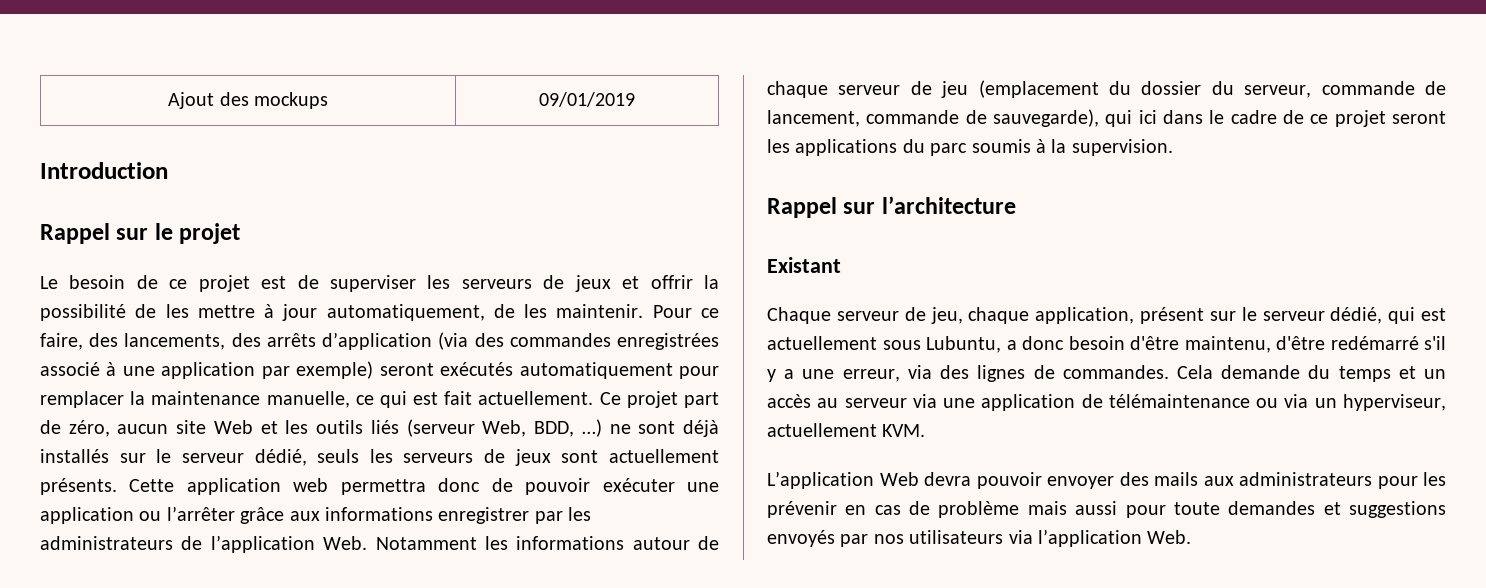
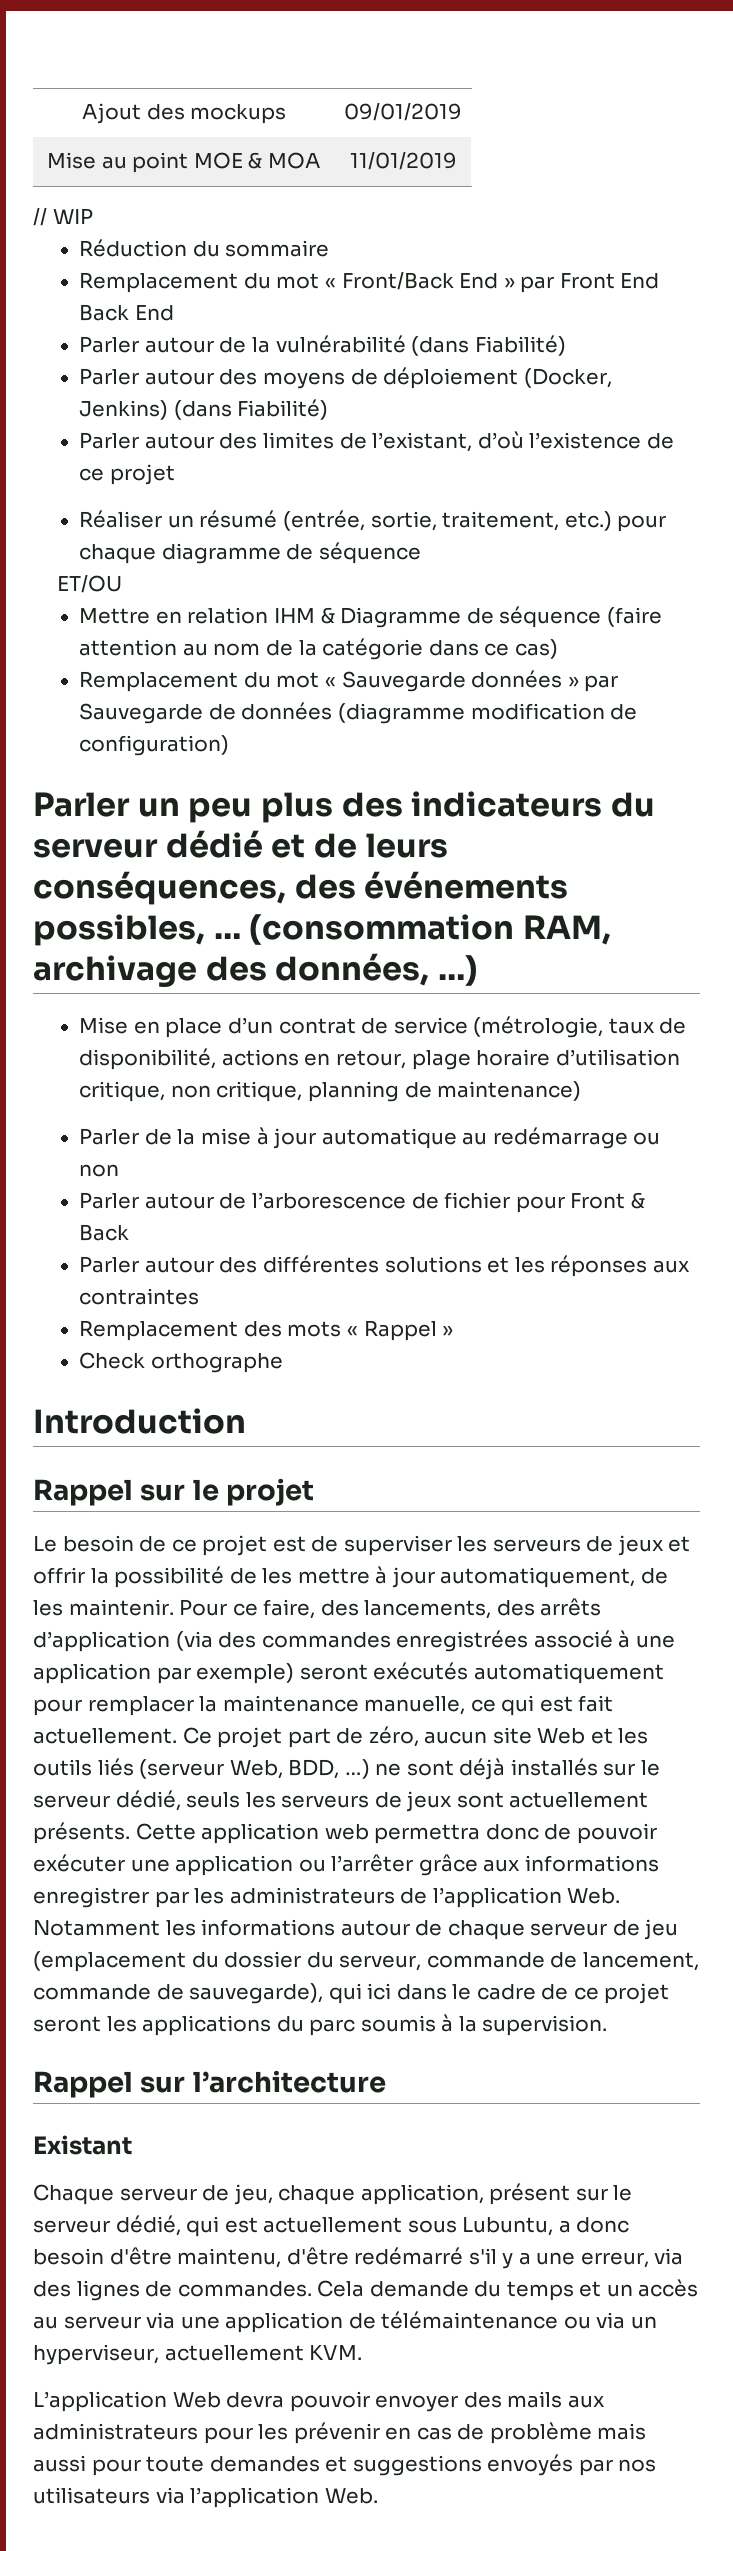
(635, 99) none -> [47,152,321,173] [349,152,457,170] [33,208,93,226] [79,239,330,257] [79,272,660,293] [79,304,174,321] [79,335,566,356] [79,367,612,389] [79,399,329,420] [79,431,674,452] [79,464,175,485] [79,510,667,532] [79,542,422,564] [56,575,122,593] [79,606,662,628] [79,638,558,660] [79,670,619,692] [79,702,638,724] [79,735,230,756] [33,791,655,823] [33,830,448,858] [33,871,569,905] [33,914,611,946] [33,953,478,987] [79,1016,687,1038] [79,1048,680,1070] [79,1081,582,1102] [79,1127,661,1149] [79,1164,120,1177] [79,1192,645,1213] [79,1224,130,1241] [79,1255,690,1277] [79,1288,200,1305] [79,1320,454,1341] [79,1352,283,1373] // Mise au point MOE & MOA | 11/01/2019 // // WIP // Réduction du sommaire // Remplacement du mot « Front/Back End » par Front End Back End // Parler autour de la vulnérabilité (dans Fiabilité) // Parler autour des moyens de déploiement (Docker, Jenkins) (dans Fiabilité) // Parler autour des limites de l’existant, d’où l’existence de ce projet // Réaliser un résumé (entrée, sortie, traitement, etc.) pour chaque diagramme de séquence // ET/OU // Mettre en relation IHM & Diagramme de séquence (faire attention au nom de la catégorie dans ce cas) // Remplacement du mot « Sauvegarde données » par Sauvegarde de données (diagramme modification de configuration) // Parler un peu plus des indicateurs du serveur dédié et de leurs conséquences, des événements possibles, … (consommation RAM, archivage des données, …) // Mise en place d’un contrat de service (métrologie, taux de disponibilité, actions en retour, plage horaire d’utilisation critique, non critique, planning de maintenance) // Parler de la mise à jour automatique au redémarrage ou non // Parler autour de l’arborescence de fichier pour Front & Back // Parler autour des différentes solutions et les réponses aux contraintes // Remplacement des mots « Rappel » // Check orthographe

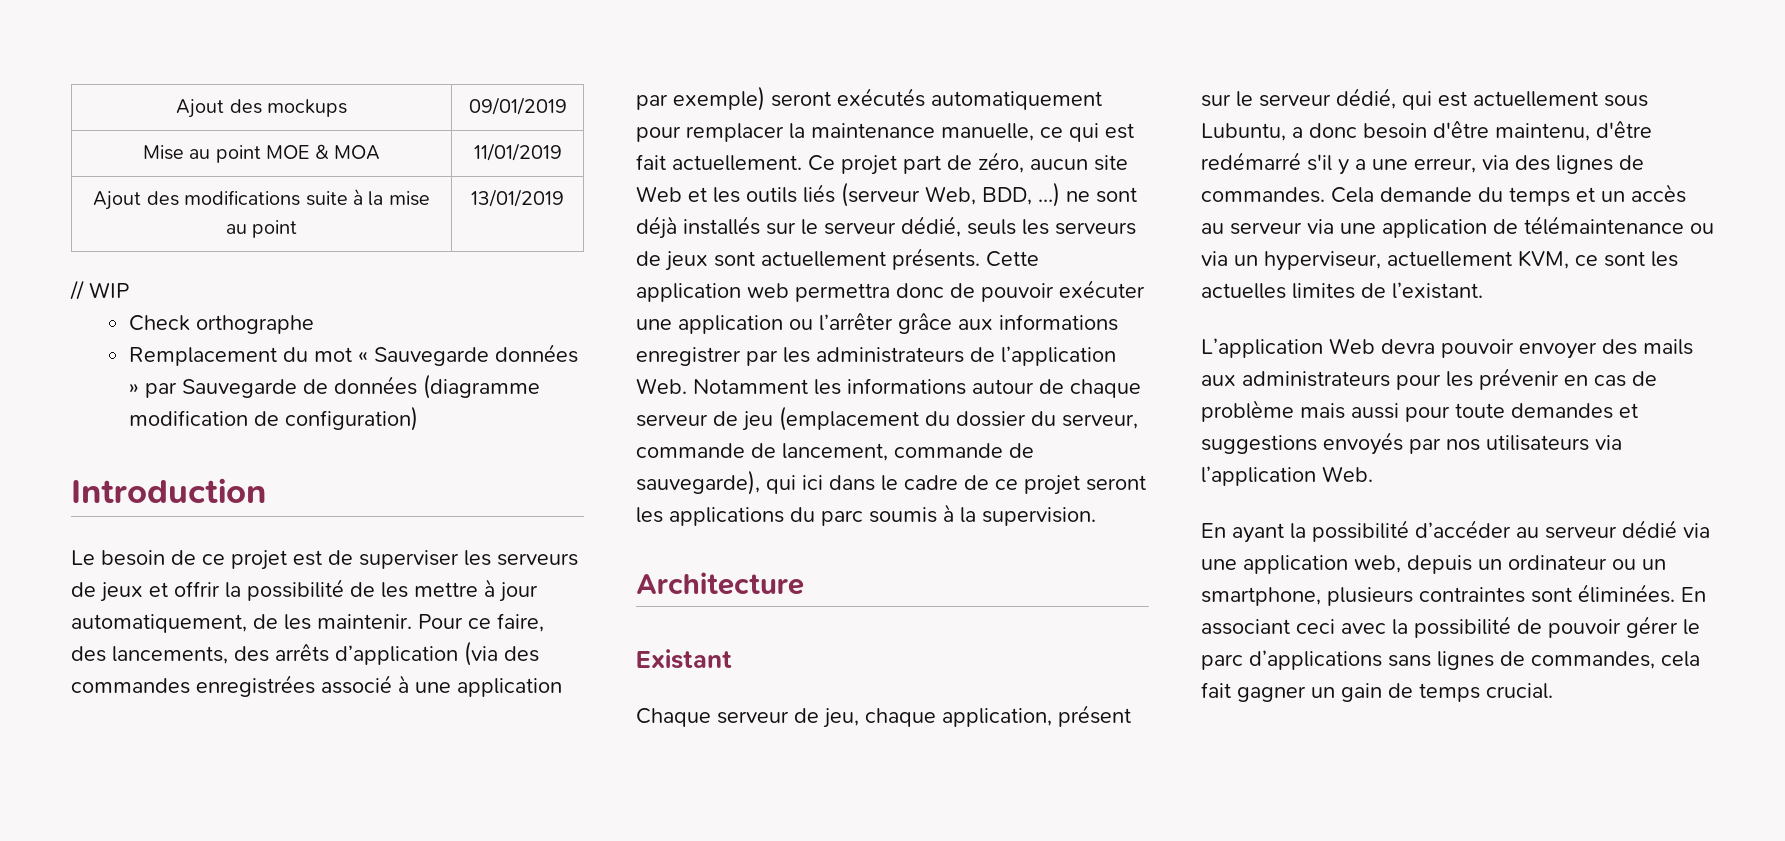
[33,208,93,226] [79,239,330,257] [79,272,660,293] [79,304,174,321] [79,335,566,356] [79,367,612,389] [79,399,329,420] [79,431,674,452] [79,464,175,485] [79,510,667,532] [79,542,422,564] [56,575,122,593] [79,606,662,628] [79,638,558,660] // // WIP // Réduction du sommaire // Remplacement du mot « Front/Back End » par Front End Back End // Parler autour de la vulnérabilité (dans Fiabilité) // Parler autour des moyens de déploiement (Docker, Jenkins) (dans Fiabilité) // Parler autour des limites de l’existant, d’où l’existence de ce projet // Réaliser un résumé (entrée, sortie, traitement, etc.) pour chaque diagramme de séquence // ET/OU // Mettre en relation IHM & Diagramme de séquence (faire attention au nom de la catégorie dans ce cas) -> [93,189,430,210] [225,220,298,238] [471,189,564,207] [70,280,129,300] [128,315,314,334] // Ajout des modifications suite à la mise au point | 13/01/2019 // // WIP // Check orthographe
[33,791,655,823] [33,830,448,858] [33,871,569,905] [33,914,611,946] [33,953,478,987] [79,1016,687,1038] [79,1048,680,1070] [79,1081,582,1102] [79,1127,661,1149] [79,1164,120,1177] [79,1192,645,1213] [79,1224,130,1241] [79,1255,690,1277] [79,1288,200,1305] [79,1320,454,1341] [79,1352,283,1373] [33,1408,246,1434] [33,1478,315,1506] Parler un peu plus des indicateurs du serveur dédié et de leurs conséquences, des événements possibles, … (consommation RAM, archivage des données, …) // Mise en place d’un contrat de service (métrologie, taux de disponibilité, actions en retour, plage horaire d’utilisation critique, non critique, planning de maintenance) // Parler de la mise à jour automatique au redémarrage ou non // Parler autour de l’arborescence de fichier pour Front & Back // Parler autour des différentes solutions et les réponses aux contraintes // Remplacement des mots « Rappel » // Check orthographe // Introduction // Rappel sur le projet -> [71,478,266,503] Introduction
[33,2070,386,2098] Rappel sur l’architecture -> [636,572,804,595] Architecture
[309,2345,363,2360] KVM. -> [1518,250,1678,269] [1201,282,1483,299] KVM, ce sont les actuelles limites de l’existant.
(378, 2496) none -> [1201,520,1710,543] [1201,555,1666,574] [1201,584,1706,606] [1201,616,1700,638] [1201,650,1700,670] [1201,682,1553,702] // En ayant la possibilité d’accéder au serveur dédié via une application web, depuis un ordinateur ou un smartphone, plusieurs contraintes sont éliminées. En associant ceci avec la possibilité de pouvoir gérer le parc d’applications sans lignes de commandes, cela fait gagner un gain de temps crucial.

